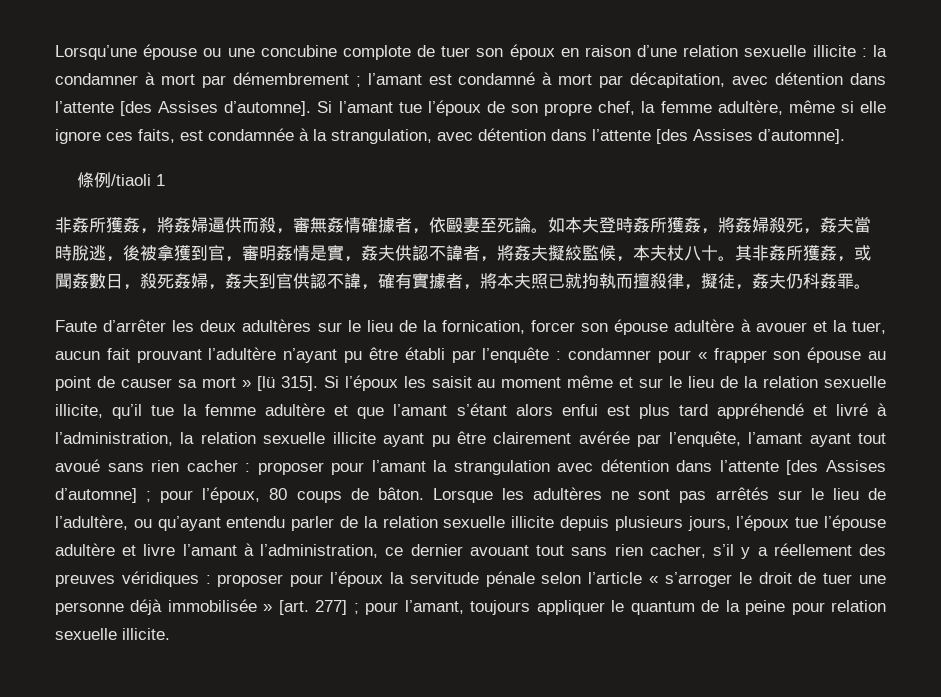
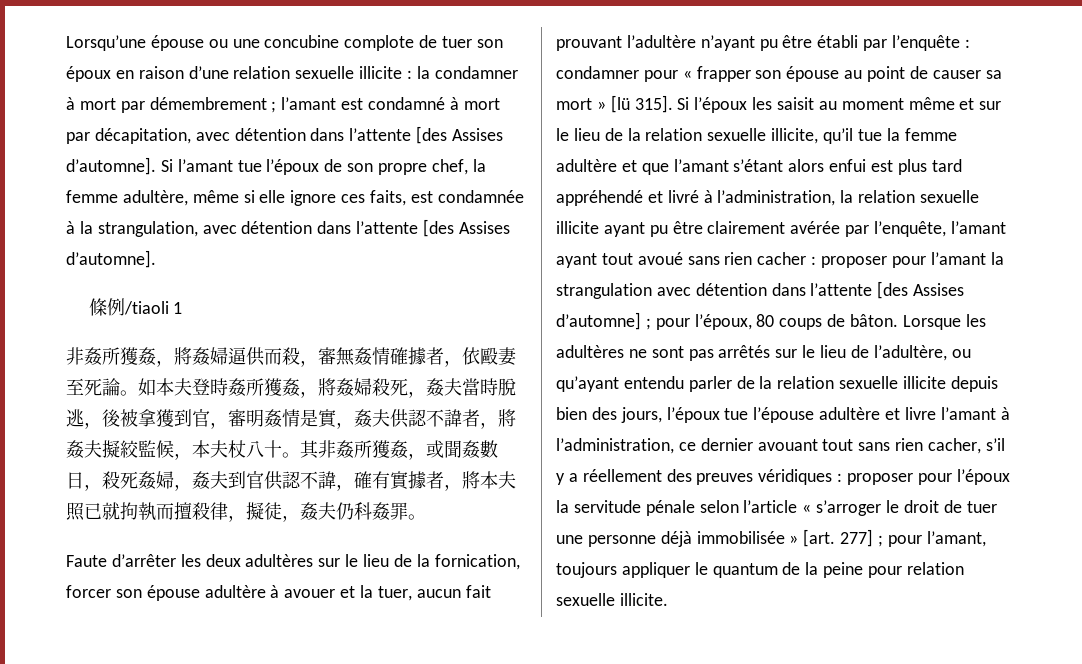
[614,516,683,531] plusieurs -> [556,407,617,420] bien des

